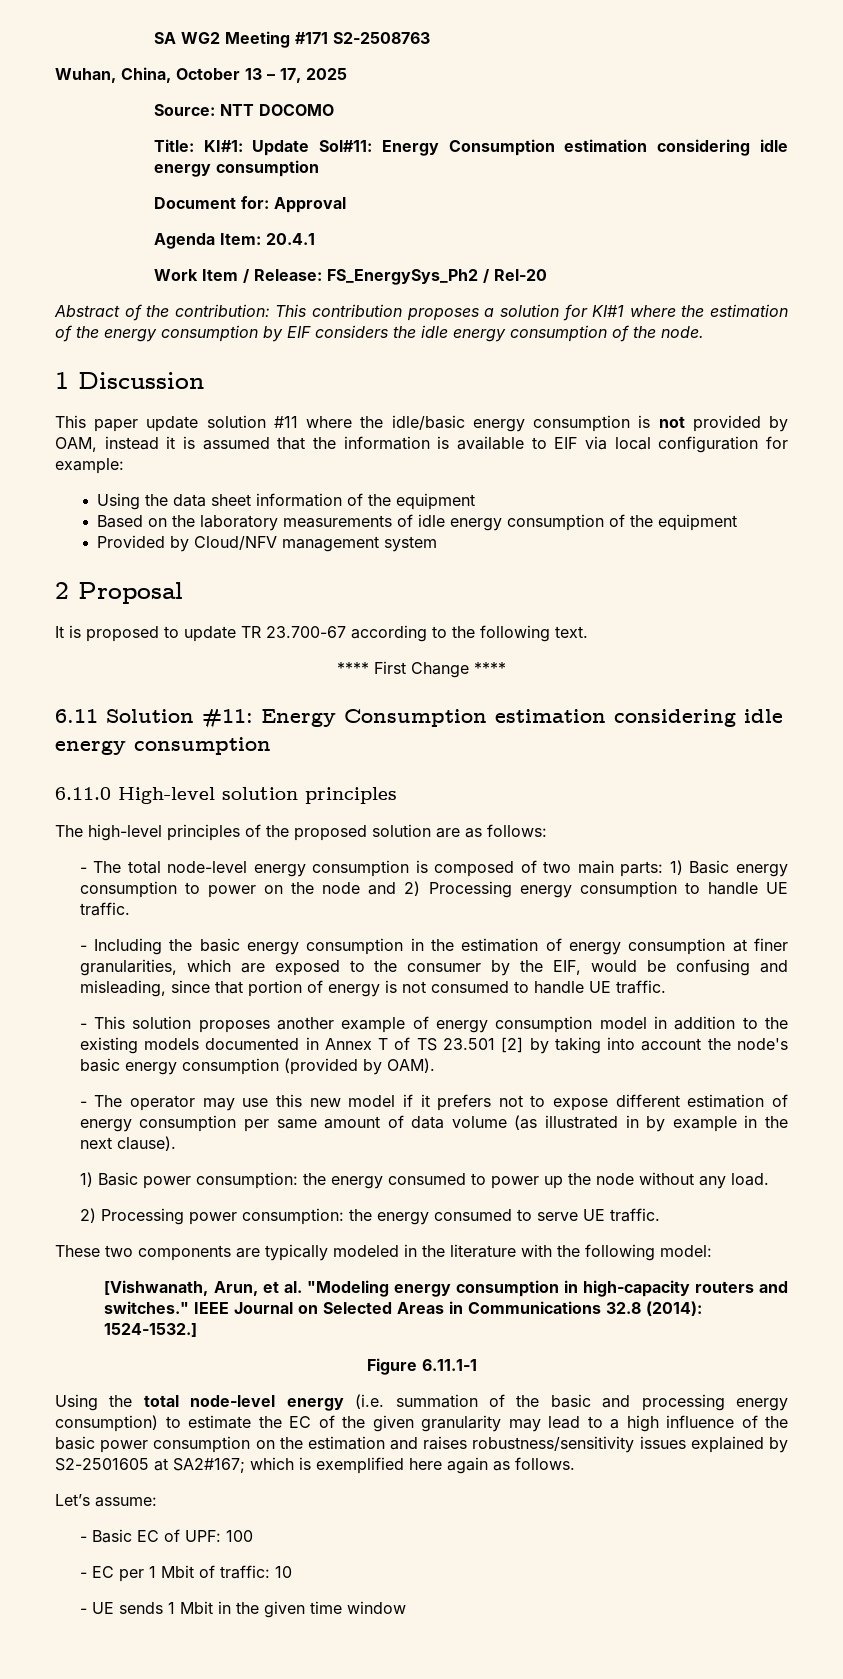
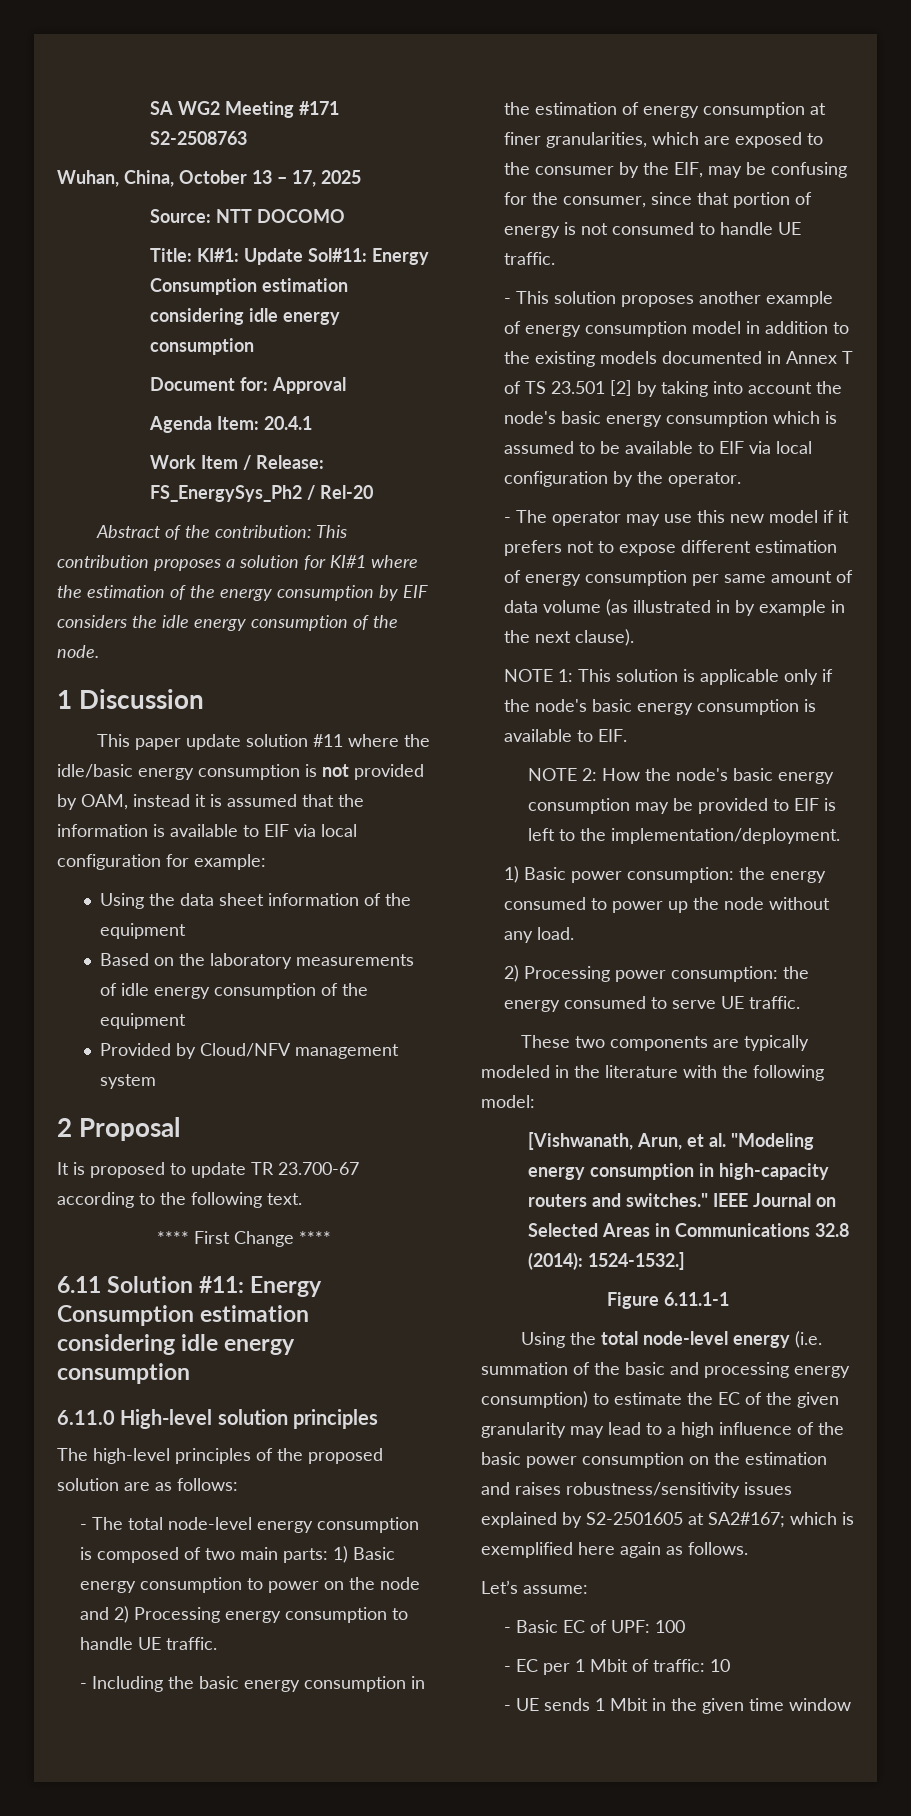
[591,960,638,972] would -> [708,166,743,178] may
[759,960,788,973] [79,980,166,997] and misleading, -> [504,192,647,208] for the consumer,
[283,1058,435,1075] (provided by OAM). -> [773,411,838,424] [504,441,813,454] [504,471,742,487] which is assumed to be available to EIF via local configuration by the operator.
(176, 1143) none -> [504,669,834,685] [504,699,817,715] [504,729,628,742] [527,768,834,784] [527,798,836,814] [527,828,840,844] // NOTE 1: This solution is applicable only if the node's basic energy consumption is available to EIF. // NOTE 2: How the node's basic energy consumption may be provided to EIF is left to the implementation/deployment.

